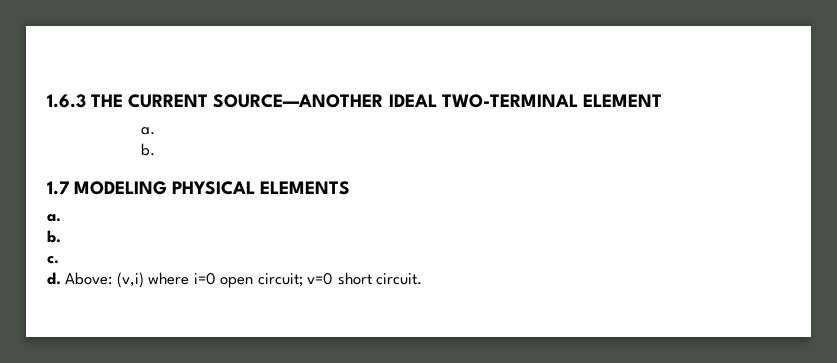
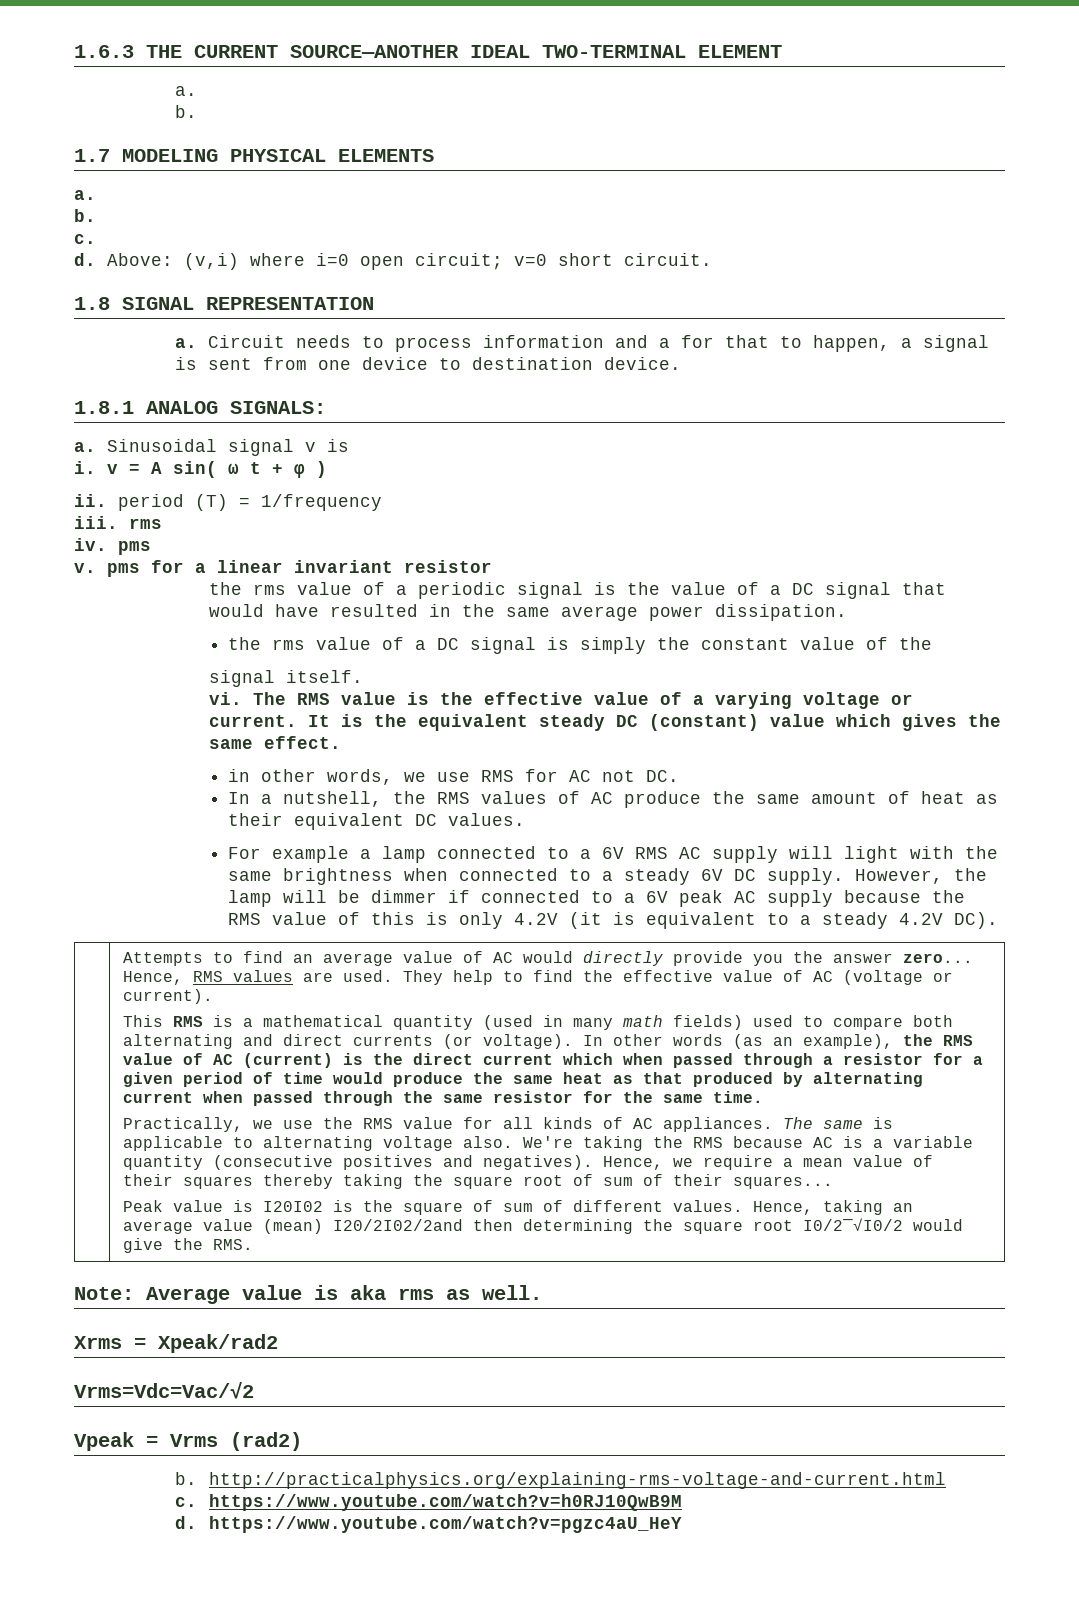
(423, 279) none -> [74,297,374,310] [175,335,990,352] [175,357,682,370] [74,401,326,414] [74,439,349,456] [74,461,327,478] [74,494,382,511] [74,516,162,529] [74,538,151,555] [74,560,492,577] [208,582,946,599] [208,604,847,621] [228,637,933,654] [208,670,363,687] [208,692,913,709] [208,714,1001,731] [208,736,341,749] [228,769,680,785] [228,791,999,808] [228,813,526,830] [228,846,999,863] [228,868,988,885] [228,890,966,907] [228,912,999,929] [122,951,973,966] [122,970,953,985] [122,989,213,1004] [122,1015,953,1030] [122,1034,973,1049] [122,1053,983,1068] [122,1072,923,1087] [122,1091,763,1106] [122,1117,893,1132] [122,1136,973,1151] [122,1155,933,1170] [122,1174,833,1189] [122,1200,913,1215] [122,1218,963,1234] [122,1238,253,1253] [74,1285,542,1304] [74,1334,278,1353] [74,1382,254,1399] [74,1432,302,1451] [175,1472,946,1489] [175,1494,682,1511] [175,1516,682,1533] // 1.8 SIGNAL REPRESENTATION // a. Circuit needs to process information and a for that to happen, a signal is sent from one device to destination device. // 1.8.1 ANALOG SIGNALS: // a. Sinusoidal signal v is // i. v = A sin( ω t + φ ) // ii. period (T) = 1/frequency // iii. rms // iv. pms // v. pms for a linear invariant resistor // the rms value of a periodic signal is the value of a DC signal that would have resulted in the same average power dissipation. // the rms value of a DC signal is simply the constant value of the // signal itself. // vi. The RMS value is the effective value of a varying voltage or current. It is the equivalent steady DC (constant) value which gives the same effect. // in other words, we use RMS for AC not DC. // In a nutshell, the RMS values of AC produce the same amount of heat as their equivalent DC values. // For example a lamp connected to a 6V RMS AC supply will light with the same brightness when connected to a steady 6V DC supply. However, the lamp will be dimmer if connected to a 6V peak AC supply because the RMS value of this is only 4.2V (it is equivalent to a steady 4.2V DC). // | Attempts to find an average value of AC would directly provide you the answer zero... Hence, RMS values are used. They help to find the effective value of AC (voltage or current). // This RMS is a mathematical quantity (used in many math fields) used to compare both alternating and direct currents (or voltage). In other words (as an example), the RMS value of AC (current) is the direct current which when passed through a resistor for a given period of time would produce the same heat as that produced by alternating current when passed through the same resistor for the same time. // Practically, we use the RMS value for all kinds of AC appliances. The same is applicable to alternating voltage also. We're taking the RMS because AC is a variable quantity (consecutive positives and negatives). Hence, we require a mean value of their squares thereby taking the square root of sum of their squares... // Peak value is I20I02 is the square of sum of different values. Hence, taking an average value (mean) I20/2I02/2and then determining the square root I0/2‾√I0/2 would give the RMS. // Note: Average value is aka rms as well. // Xrms = Xpeak/rad2 // Vrms=Vdc=Vac/√2 // Vpeak = Vrms (rad2) // b. http://practicalphysics.org/explaining-rms-voltage-and-current.html // c. https://www.youtube.com/watch?v=h0RJ10QwB9M // d. https://www.youtube.com/watch?v=pgzc4aU_HeY

